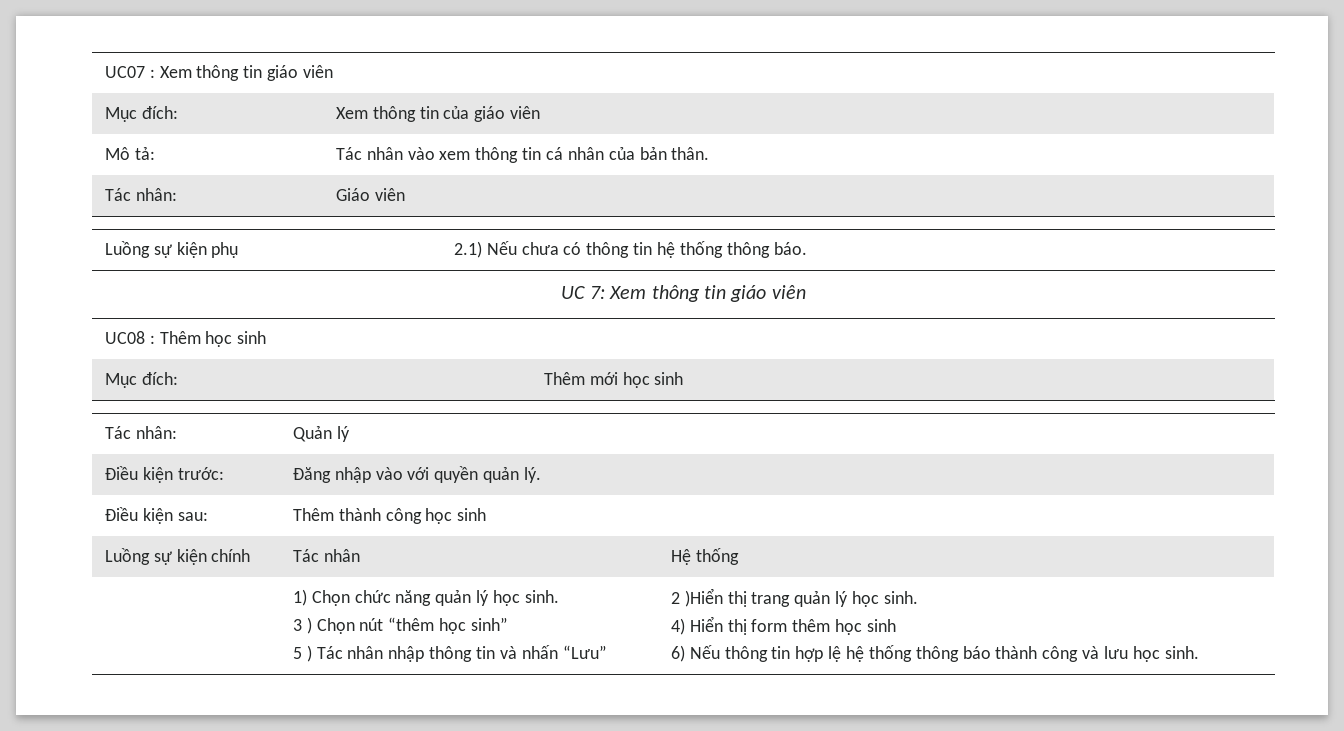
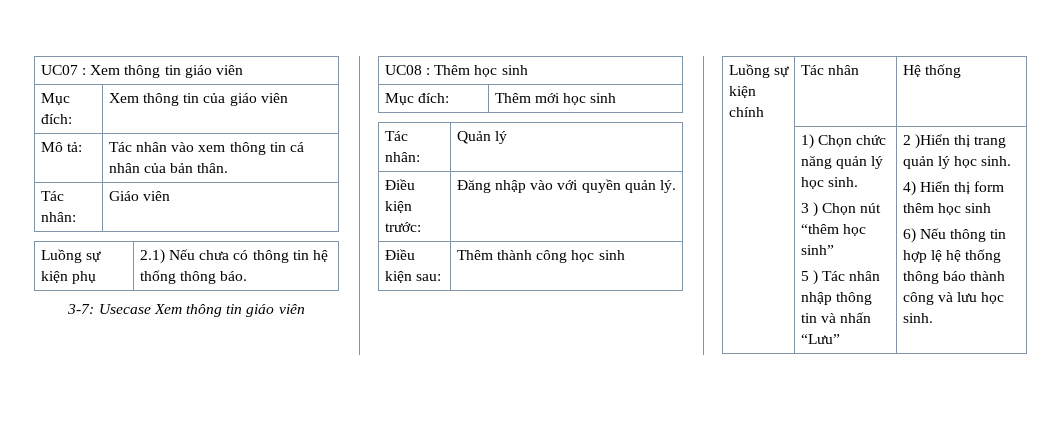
[561,286,605,299] UC 7: -> [67,304,151,314] 3-7: Usecase

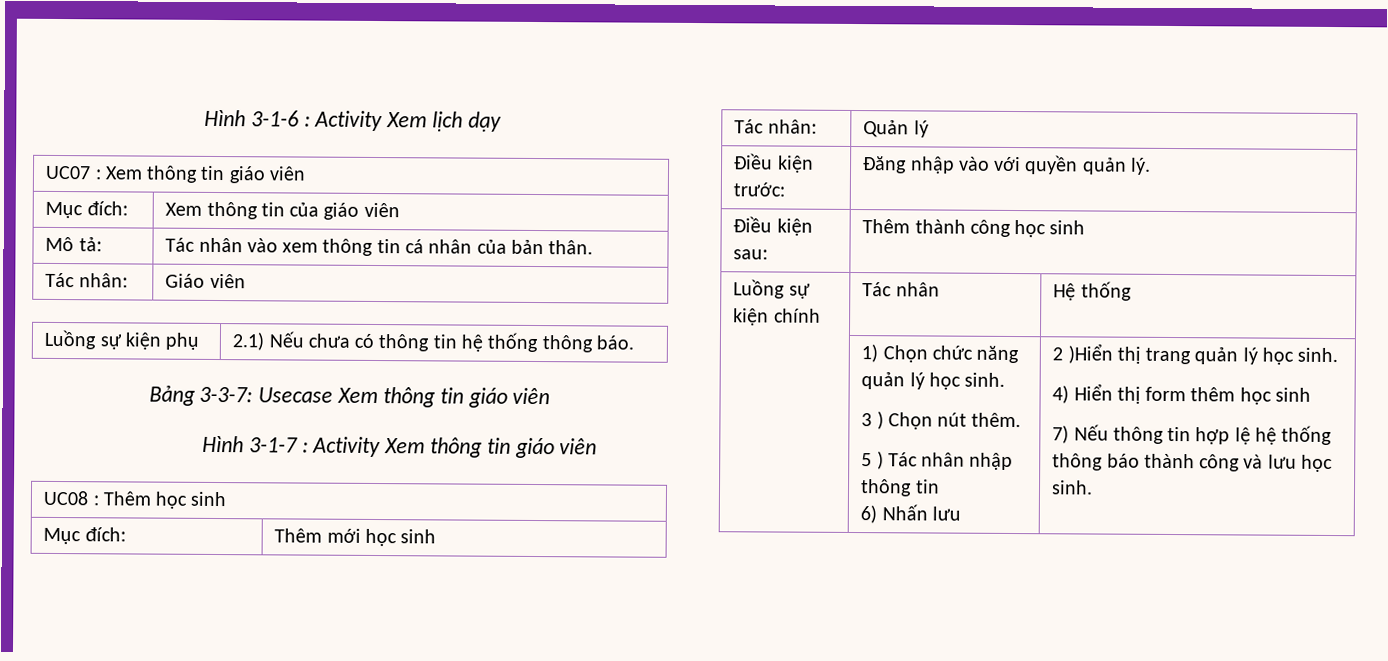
(40, 70) none -> [204,109,502,132] Hình 3-1-6 : Activity Xem lịch dạy //
[67,304,95,314] 3-7: -> [148,385,254,406] Bảng 3-3-7:
(305, 309) none -> [202,435,598,459] // Hình 3-1-7 : Activity Xem thông tin giáo viên
[800,224,867,236] [800,245,834,255] “thêm học sinh” -> [971,412,1022,428] thêm.
[821,312,872,323] [800,334,840,344] và nhấn “Lưu” -> [860,504,961,524] // 6) Nhấn lưu
[902,228,916,243] 6) -> [1052,425,1070,444] 7)

